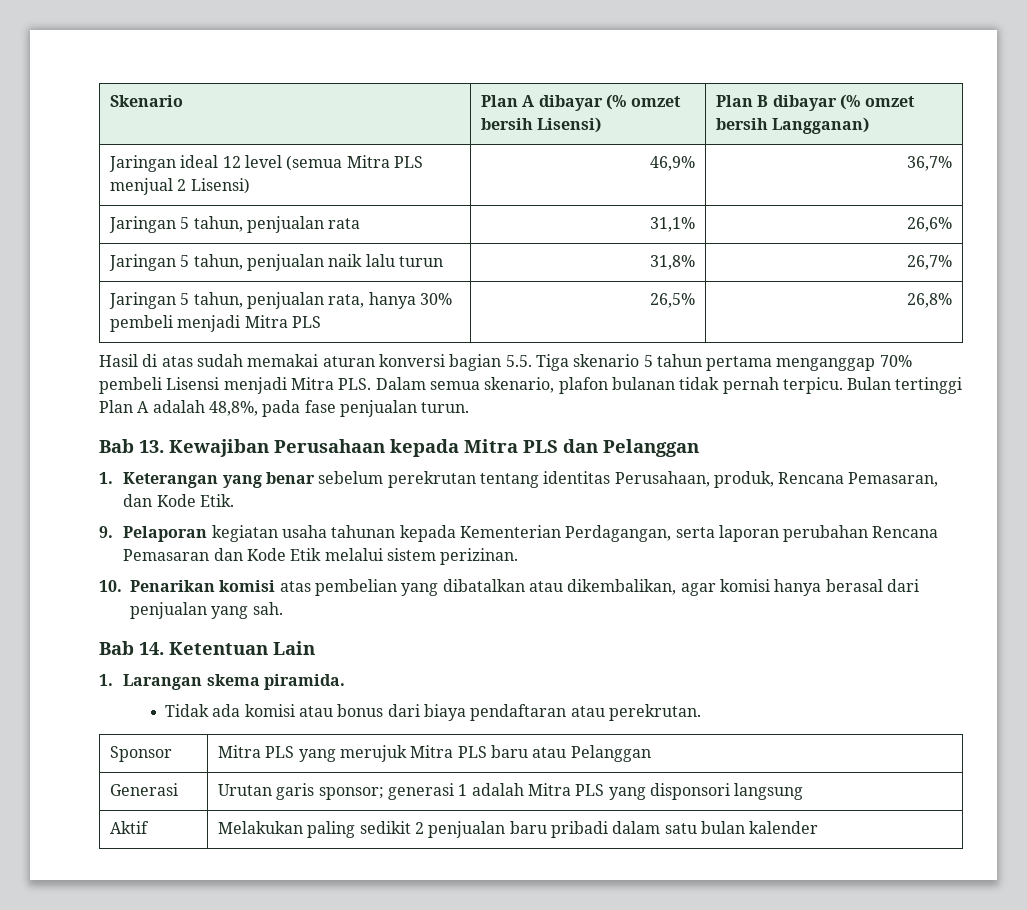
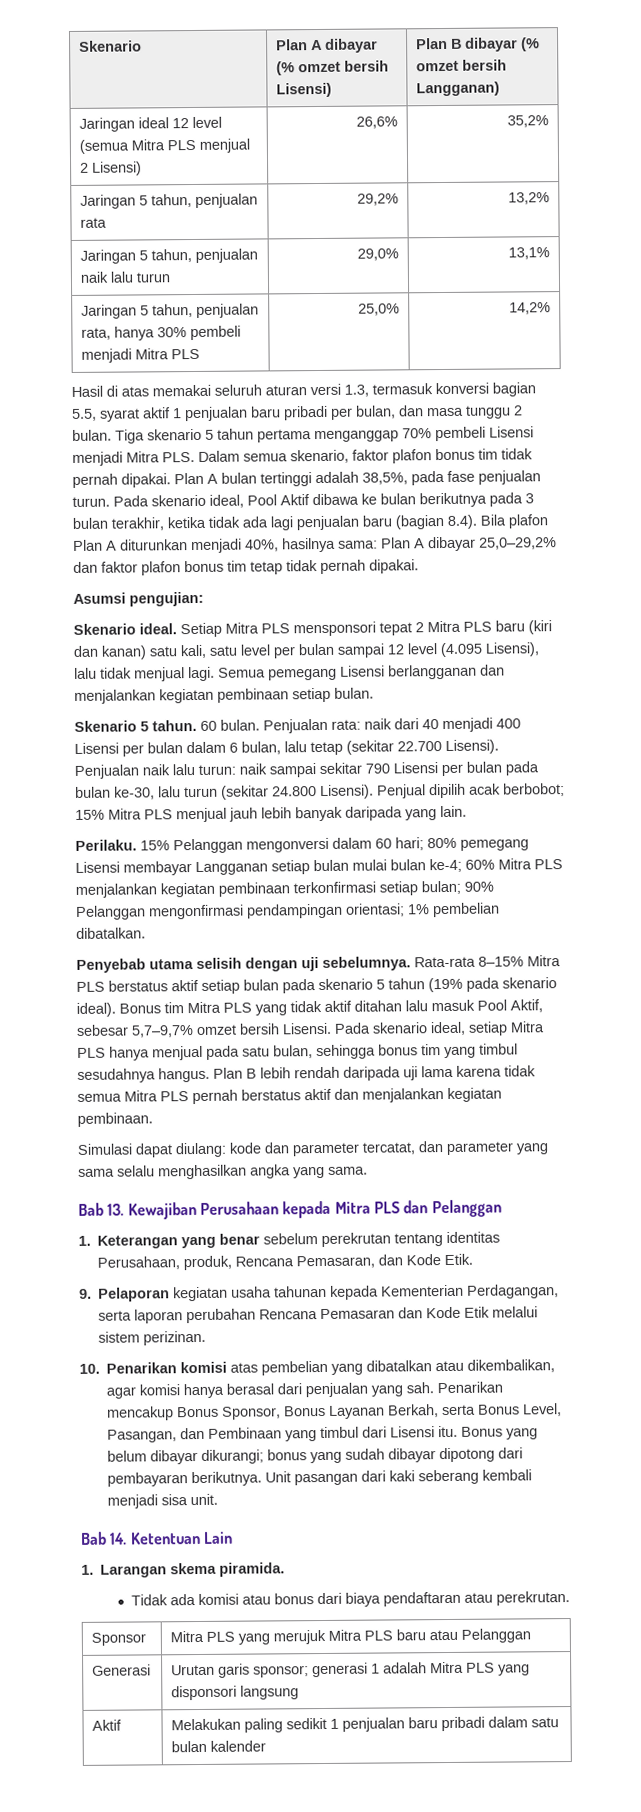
[649,156,695,171] [906,156,952,171] 46,9% | 36,7% -> [355,116,398,129] [506,115,549,128] 26,6% | 35,2%
[649,217,695,232] [906,217,952,232] 31,1% | 26,6% -> [356,193,399,206] [507,192,550,205] 29,2% | 13,2%
[649,255,695,270] [906,255,952,270] 31,8% | 26,7% -> [356,248,399,261] [507,247,550,260] 29,0% | 13,1%
[649,293,695,308] [906,293,952,308] 26,5% | 26,8% -> [357,303,400,316] [508,302,551,315] 25,0% | 14,2%
[196,354,532,371] sudah memakai aturan konversi bagian 5.5. -> [152,382,536,397] [72,405,523,422] [72,429,112,441] memakai seluruh aturan versi 1.3, termasuk konversi bagian 5.5, syarat aktif 1 penjualan baru pribadi per bulan, dan masa tunggu 2 bulan.
[558,377,963,394] [99,400,470,417] plafon bulanan tidak pernah terpicu. Bulan tertinggi Plan A adalah 48,8%, pada fase penjualan turun. -> [352,448,533,464] [72,470,541,488] [72,492,534,508] [72,514,548,531] [73,536,557,554] [73,559,419,576] [73,591,204,607] [73,620,552,638] [73,642,540,660] [74,664,505,682] [74,687,374,704] [74,717,521,734] [74,739,499,757] [74,761,539,779] [75,783,565,800] [75,805,467,823] [75,837,529,854] [75,858,563,876] [75,880,494,898] [75,902,500,920] [76,927,146,939] [76,955,561,973] [76,977,557,994] [76,999,543,1017] [76,1021,545,1038] [77,1043,518,1061] [77,1065,536,1083] [77,1087,502,1105] [77,1112,153,1127] [77,1141,548,1158] [78,1164,368,1180] faktor plafon bonus tim tidak pernah dipakai. Plan A bulan tertinggi adalah 38,5%, pada fase penjualan turun. Pada skenario ideal, Pool Aktif dibawa ke bulan berikutnya pada 3 bulan terakhir, ketika tidak ada lagi penjualan baru (bagian 8.4). Bila plafon Plan A diturunkan menjadi 40%, hasilnya sama: Plan A dibayar 25,0–29,2% dan faktor plafon bonus tim tetap tidak pernah dipakai. // Asumsi pengujian: // Skenario ideal. Setiap Mitra PLS mensponsori tepat 2 Mitra PLS baru (kiri dan kanan) satu kali, satu level per bulan sampai 12 level (4.095 Lisensi), lalu tidak menjual lagi. Semua pemegang Lisensi berlangganan dan menjalankan kegiatan pembinaan setiap bulan. // Skenario 5 tahun. 60 bulan. Penjualan rata: naik dari 40 menjadi 400 Lisensi per bulan dalam 6 bulan, lalu tetap (sekitar 22.700 Lisensi). Penjualan naik lalu turun: naik sampai sekitar 790 Lisensi per bulan pada bulan ke-30, lalu turun (sekitar 24.800 Lisensi). Penjual dipilih acak berbobot; 15% Mitra PLS menjual jauh lebih banyak daripada yang lain. // Perilaku. 15% Pelanggan mengonversi dalam 60 hari; 80% pemegang Lisensi membayar Langganan setiap bulan mulai bulan ke-4; 60% Mitra PLS menjalankan kegiatan pembinaan terkonfirmasi setiap bulan; 90% Pelanggan mengonfirmasi pendampingan orientasi; 1% pembelian dibatalkan. // Penyebab utama selisih dengan uji sebelumnya. Rata-rata 8–15% Mitra PLS berstatus aktif setiap bulan pada skenario 5 tahun (19% pada skenario ideal). Bonus tim Mitra PLS yang tidak aktif ditahan lalu masuk Pool Aktif, sebesar 5,7–9,7% omzet bersih Lisensi. Pada skenario ideal, setiap Mitra PLS hanya menjual pada satu bulan, sehingga bonus tim yang timbul sesudahnya hangus. Plan B lebih rendah daripada uji lama karena tidak semua Mitra PLS pernah berstatus aktif dan menjalankan kegiatan pembinaan. // Simulasi dapat diulang: kode dan parameter tercatat, dan parameter yang sama selalu menghasilkan angka yang sama.
(283, 608) none -> [437,1381,504,1394] [107,1403,563,1421] [107,1425,539,1443] [107,1447,524,1465] [107,1469,533,1487] [107,1493,219,1509] Penarikan mencakup Bonus Sponsor, Bonus Layanan Berkah, serta Bonus Level, Pasangan, dan Pembinaan yang timbul dari Lisensi itu. Bonus yang belum dibayar dikurangi; bonus yang sudah dibayar dipotong dari pembayaran berikutnya. Unit pasangan dari kaki seberang kembali menjadi sisa unit.
[415,822,425,834] 2 -> [330,1718,340,1729] 1

